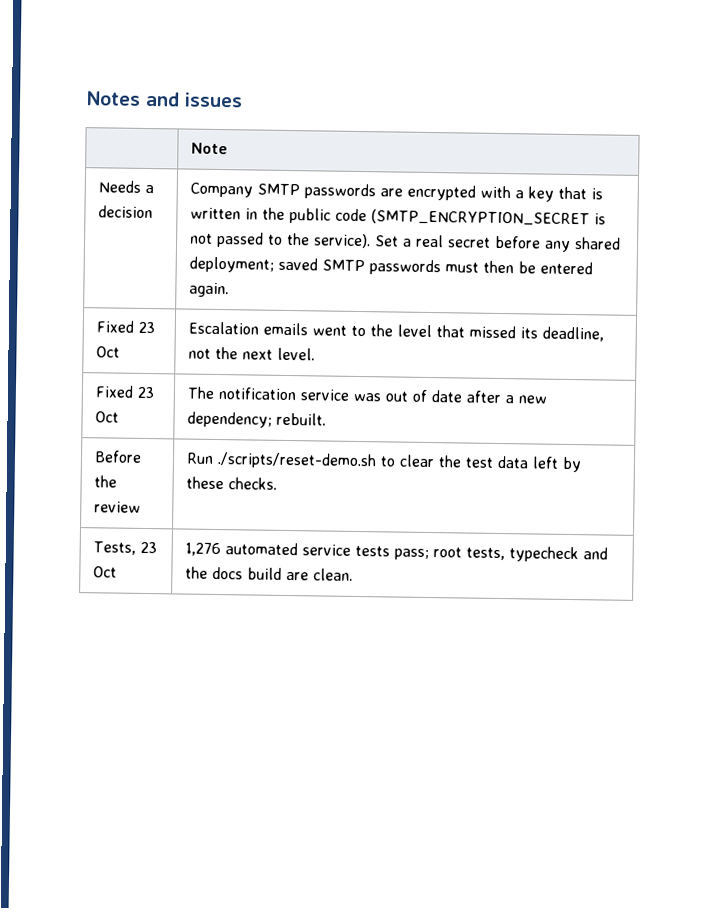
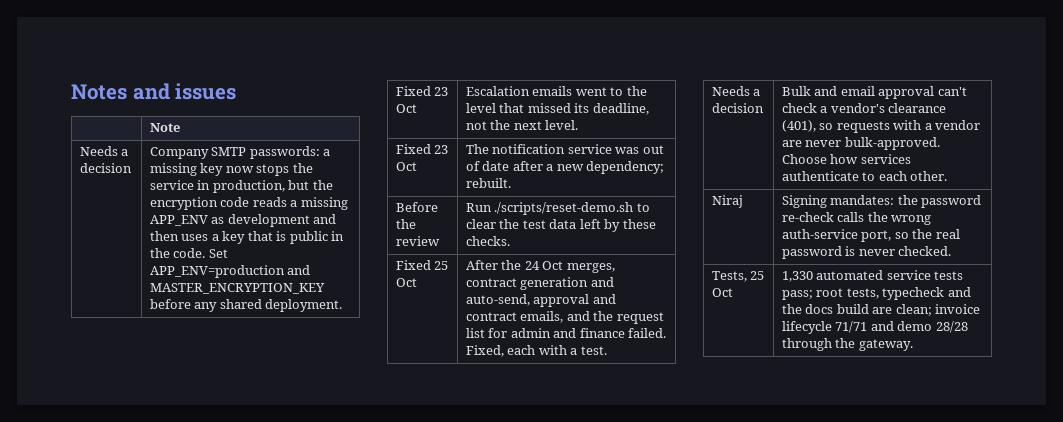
[303,183,511,201] passwords are encrypted with -> [249,146,331,159] [149,163,313,176] [149,180,333,193] [149,197,348,210] [149,214,337,227] [149,231,209,241] passwords: a missing key now stops the service in production, but the encryption code reads a missing APP_ENV as development and then uses
[189,207,241,220] written -> [289,231,328,244] public
[288,207,606,227] [189,231,621,252] [188,256,593,276] [188,282,229,298] public code (SMTP_ENCRYPTION_SECRET is not passed to the service). Set a real secret before any shared deployment; saved SMTP passwords must then be entered again. -> [173,248,228,258] [149,265,311,278] [149,283,325,294] [149,299,343,312] code. Set APP_ENV=production and MASTER_ENCRYPTION_KEY before any shared deployment.
[92,541,157,555] [92,566,117,578] [184,542,221,557] Tests, 23 Oct | 1,276 -> [395,260,449,270] [395,278,417,287] [465,260,615,273] [465,277,614,290] [465,294,616,307] [465,311,664,324] [465,328,667,338] [465,345,607,357] [711,86,761,96] [711,103,764,113] [781,86,967,99] [781,103,947,113] [781,120,981,133] [781,137,940,150] [781,154,911,164] [781,171,948,181] [711,195,743,208] [781,195,982,208] [781,212,932,225] [781,229,960,242] [781,246,952,259] [711,271,765,282] [711,288,733,297] [781,271,813,282] Fixed 25 Oct | After the 24 Oct merges, contract generation and auto-send, approval and contract emails, and the request list for admin and finance failed. Fixed, each with a test. // Needs a decision | Bulk and email approval can't check a vendor's clearance (401), so requests with a vendor are never bulk-approved. Choose how services authenticate to each other. // Niraj | Signing mandates: the password re-check calls the wrong auth-service port, so the real password is never checked. // Tests, 25 Oct | 1,330
[312,568,353,581] clean. -> [895,304,981,316] [781,321,968,334] [781,338,913,351] clean; invoice lifecycle 71/71 and demo 28/28 through the gateway.

